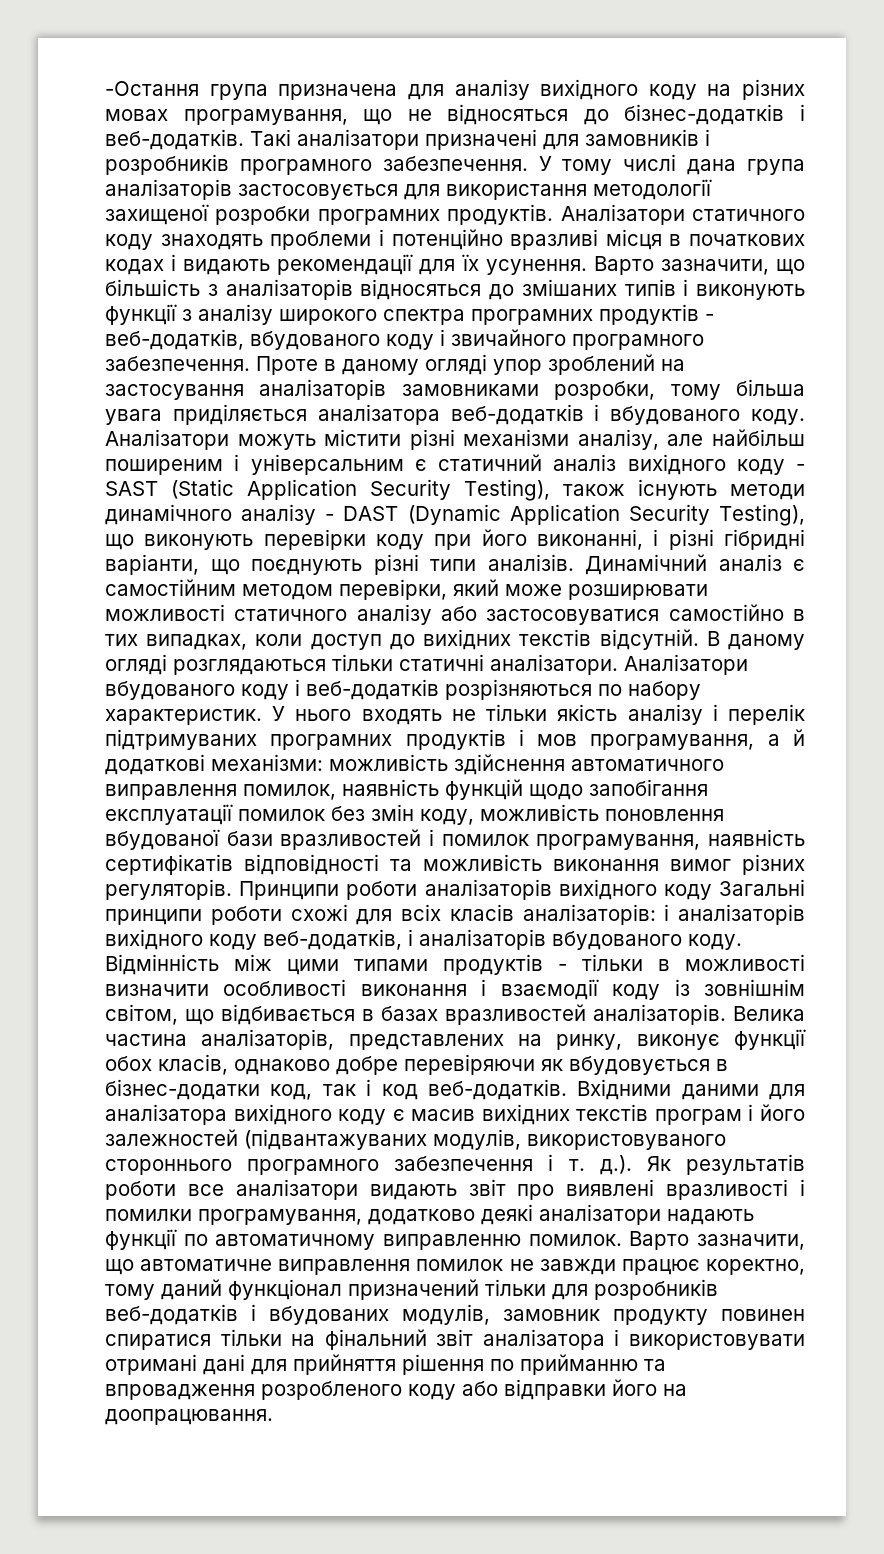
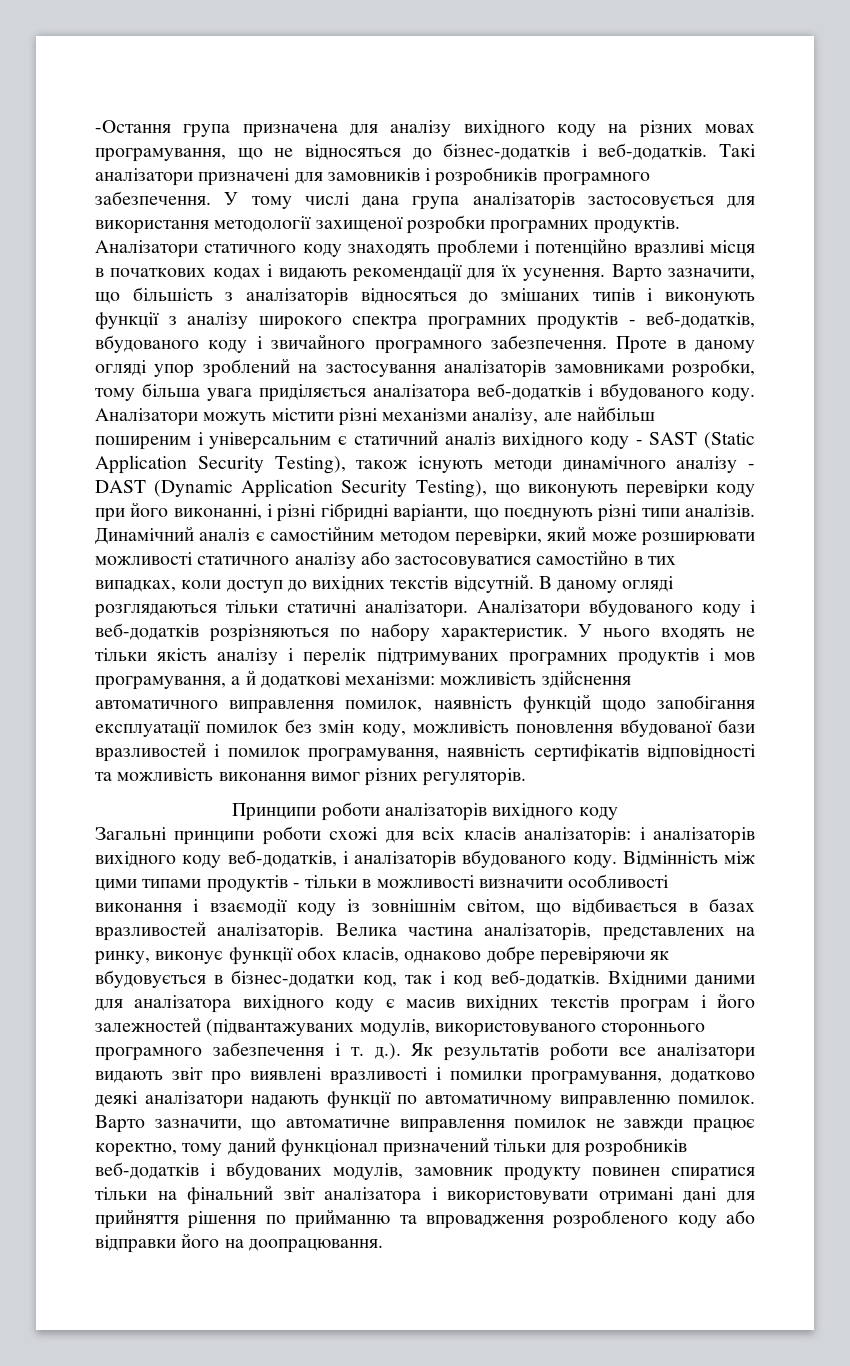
(232, 889) none -> (527, 777) //
(712, 892) none -> (618, 813) //

